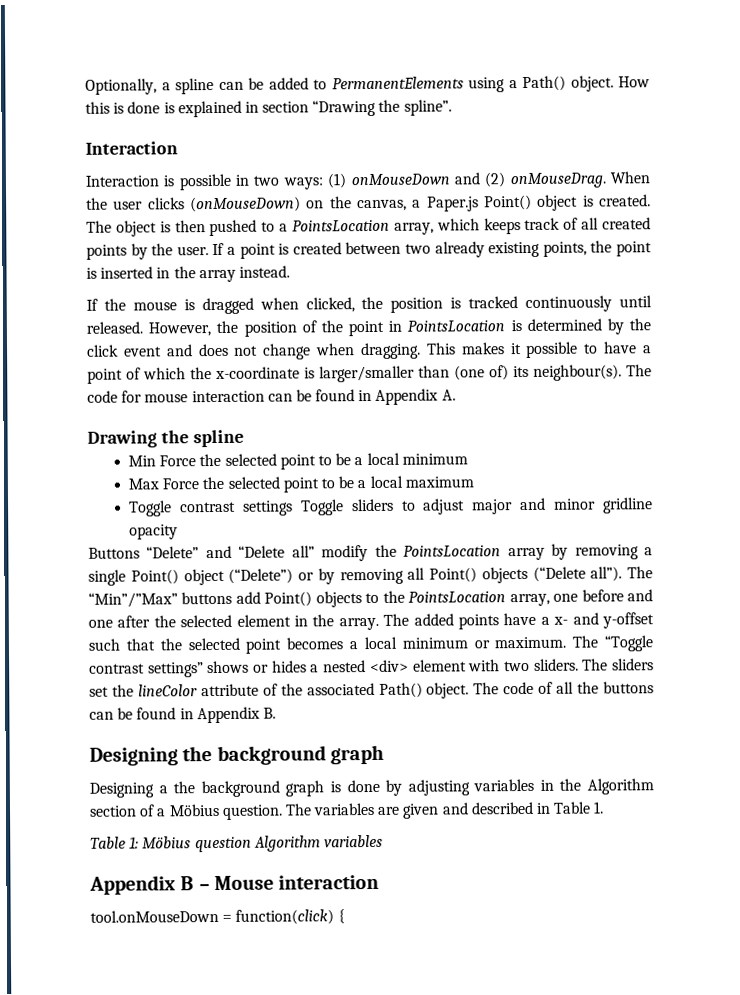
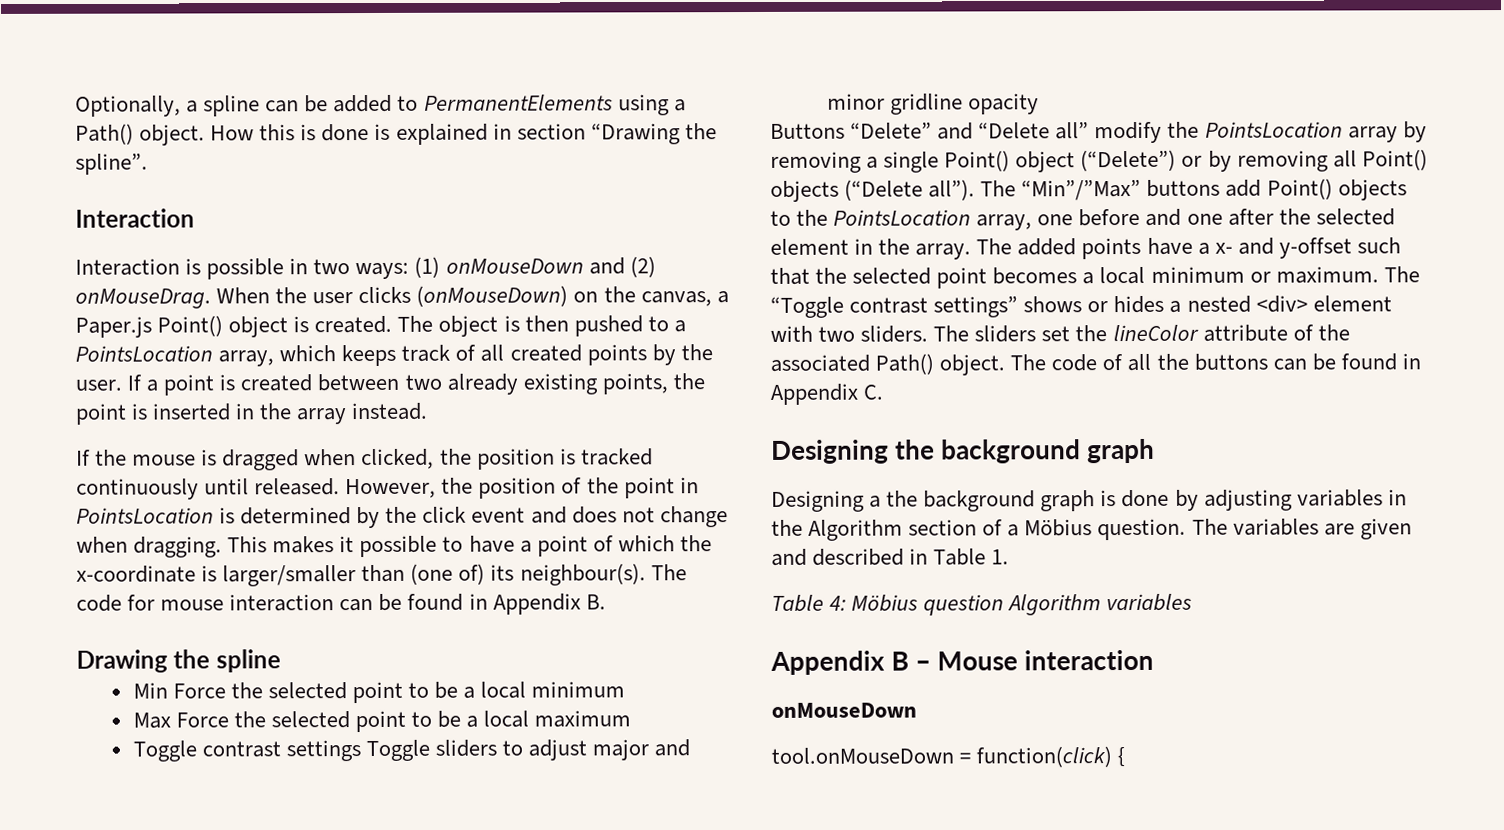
[441,389,456,401] A. -> [585,594,606,610] B.
[262,707,276,719] B. -> [863,384,884,400] C.
[129,836,140,849] 1: -> [829,595,847,611] 4:
(380, 882) none -> [771,702,917,718] // onMouseDown

